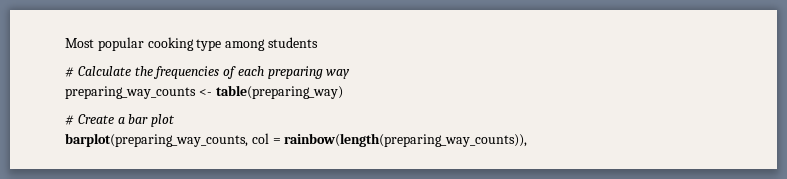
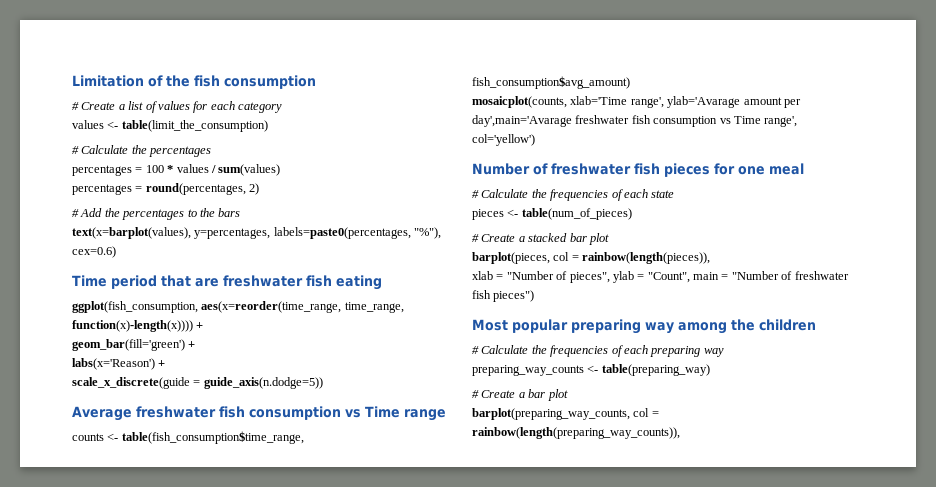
[65,37,318,51] Most popular cooking type among students -> [72,75,316,89] [72,101,282,113] [72,120,268,132] [72,145,212,157] [72,164,281,176] [72,183,260,195] [72,208,241,220] [72,227,442,239] [72,246,116,258] [72,275,382,290] [72,301,404,313] [72,320,204,332] [72,339,196,351] [72,358,166,370] [72,377,323,389] [72,406,446,421] [72,431,304,444] [472,76,630,89] [472,96,801,108] [472,115,798,127] [472,134,535,146] [472,163,804,177] [472,189,675,201] [472,208,632,220] [472,233,609,245] [472,252,711,264] [472,271,849,283] [472,290,535,302] [472,319,816,334] Limitation of the fish consumption // # Create a list of values for each category // values <- table(limit_the_consumption) // # Calculate the percentages // percentages = 100 * values / sum(values) // percentages = round(percentages, 2) // # Add the percentages to the bars // text(x=barplot(values), y=percentages, labels=paste0(percentages, "%"), cex=0.6) // Time period that are freshwater fish eating // ggplot(fish_consumption, aes(x=reorder(time_range, time_range, function(x)-length(x)))) + // geom_bar(fill='green') + // labs(x='Reason') + // scale_x_discrete(guide = guide_axis(n.dodge=5)) // Average freshwater fish consumption vs Time range // counts <- table(fish_consumption$time_range, fish_consumption$avg_amount) // mosaicplot(counts, xlab='Time range', ylab='Avarage amount per day',main='Avarage freshwater fish consumption vs Time range', col='yellow') // Number of freshwater fish pieces for one meal // # Calculate the frequencies of each state // pieces <- table(num_of_pieces) // # Create a stacked bar plot // barplot(pieces, col = rainbow(length(pieces)), // xlab = "Number of pieces", ylab = "Count", main = "Number of freshwater fish pieces") // Most popular preparing way among the children

